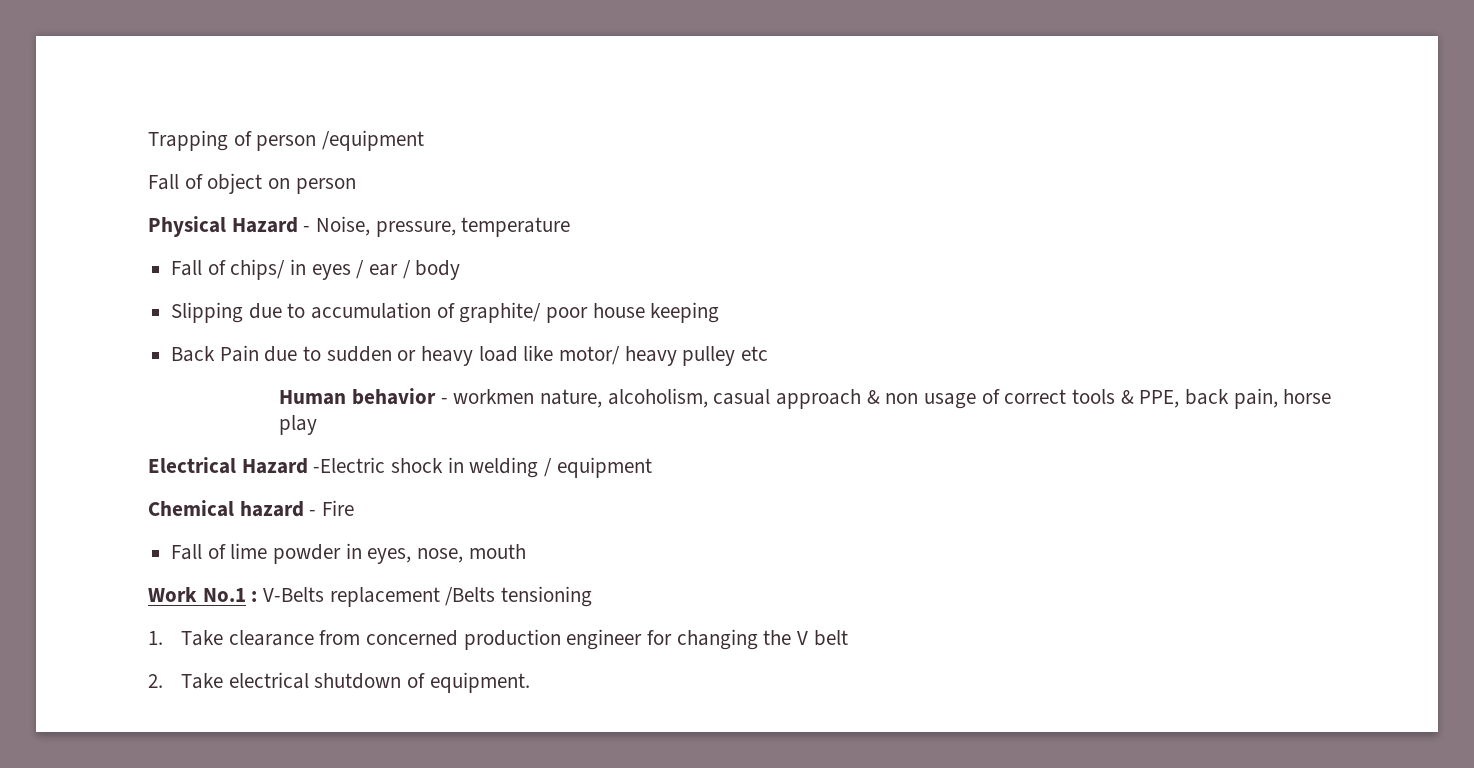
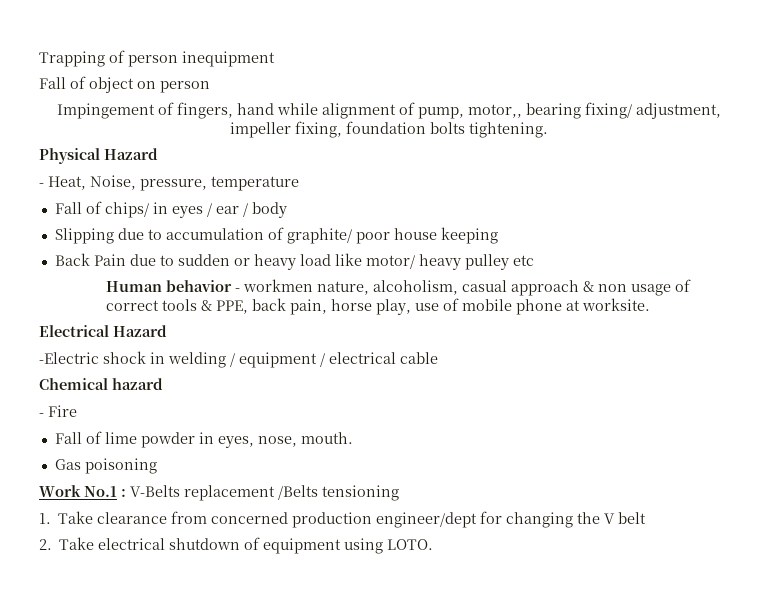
[322,130,425,151] /equipment -> [182,51,275,67] inequipment
(356, 186) none -> [57,102,721,119] [230,121,548,138] // Impingement of fingers, hand while alignment of pump, motor,, bearing fixing/ adjustment, impeller fixing, foundation bolts tightening.
[303,226,311,232] - -> [39,176,86,190] // - Heat,
[279,415,318,435] play -> [376,298,651,315] play, use of mobile phone at worksite.
(308, 466) none -> (167, 331) //
(652, 467) none -> [320,352,438,367] / electrical cable
(304, 509) none -> (163, 384) //
[468,544,526,559] mouth -> [300,432,353,444] [54,458,157,474] mouth. // Gas poisoning
[566,629,643,650] engineer -> [376,512,478,528] engineer/dept
[429,672,530,693] equipment. -> [263,538,434,554] equipment using LOTO.

